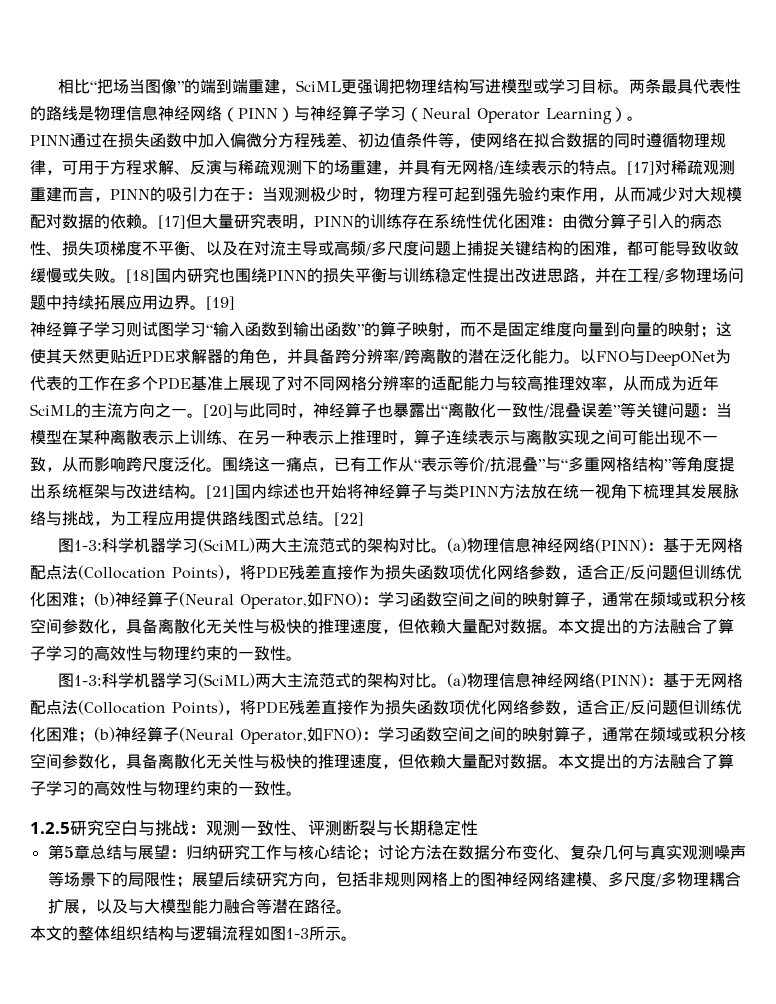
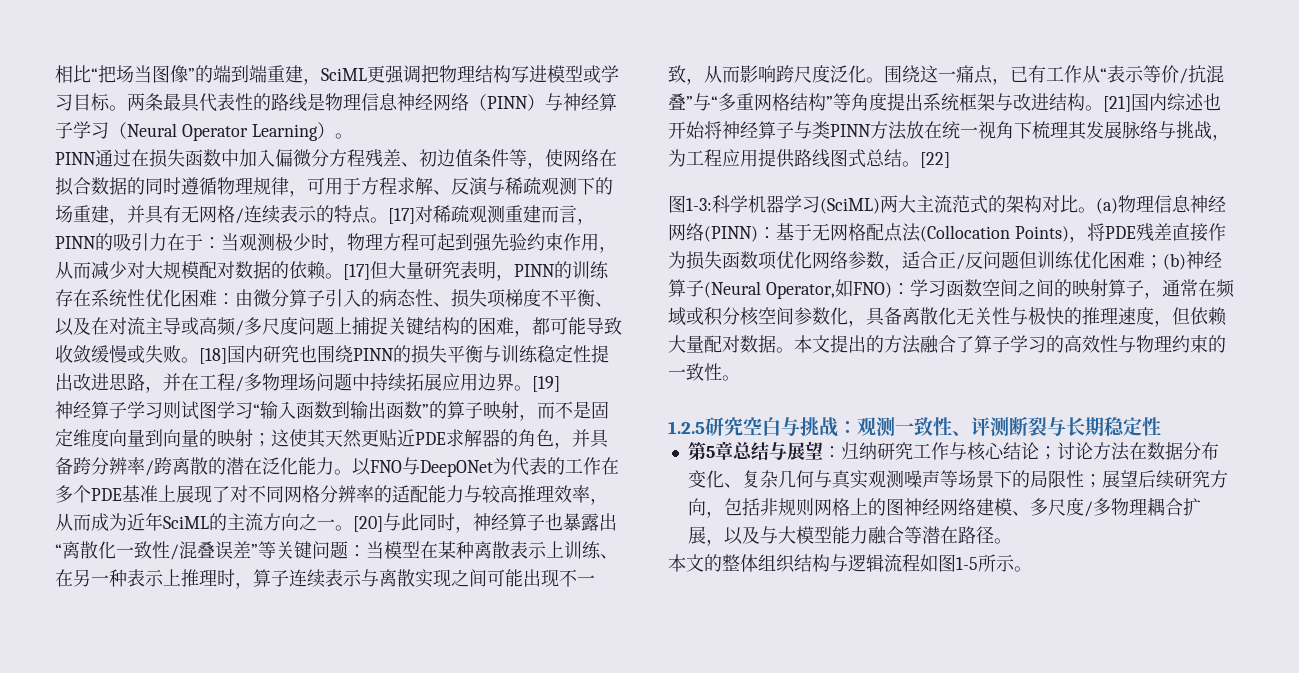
[58,672,744,688] [30,699,742,715] [30,726,746,744] [30,753,734,769] [30,780,302,796] // 图1-3:科学机器学习(SciML)两大主流范式的架构对比。(a)物理信息神经网络(PINN)：基于无网格配点法(Collocation Points)，将PDE残差直接作为损失函数项优化网络参数，适合正/反问题但训练优化困难；(b)神经算子(Neural Operator,如FNO)：学习函数空间之间的映射算子，通常在频域或积分核空间参数化，具备离散化无关性与极快的推理速度，但依赖大量配对数据。本文提出的方法融合了算子学习的高效性与物理约束的一致性。 -> (740, 378) none
[286,928,309,939] 1-3 -> [956,557,978,570] 1-5

